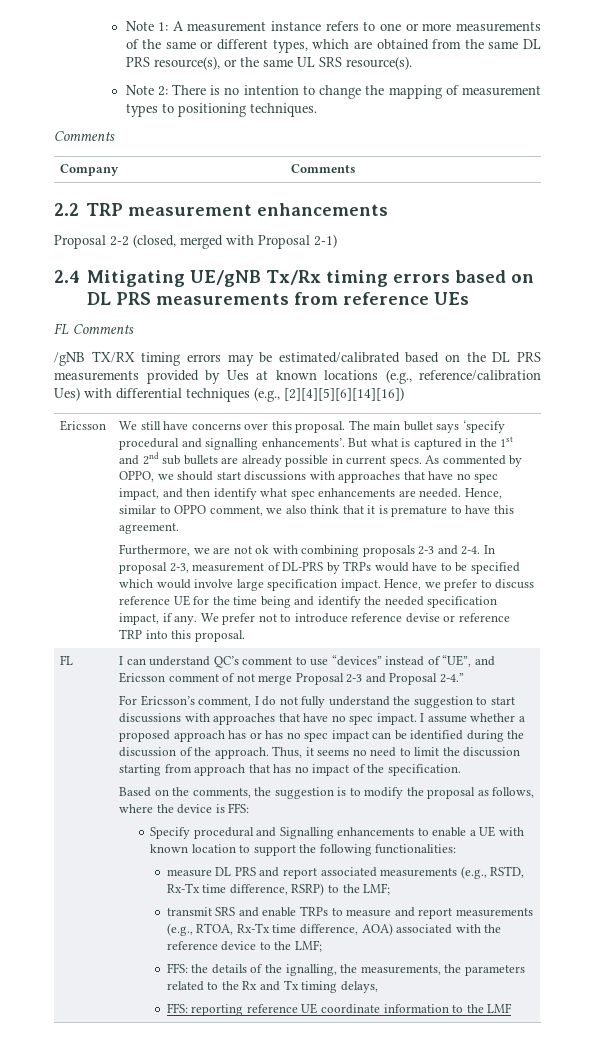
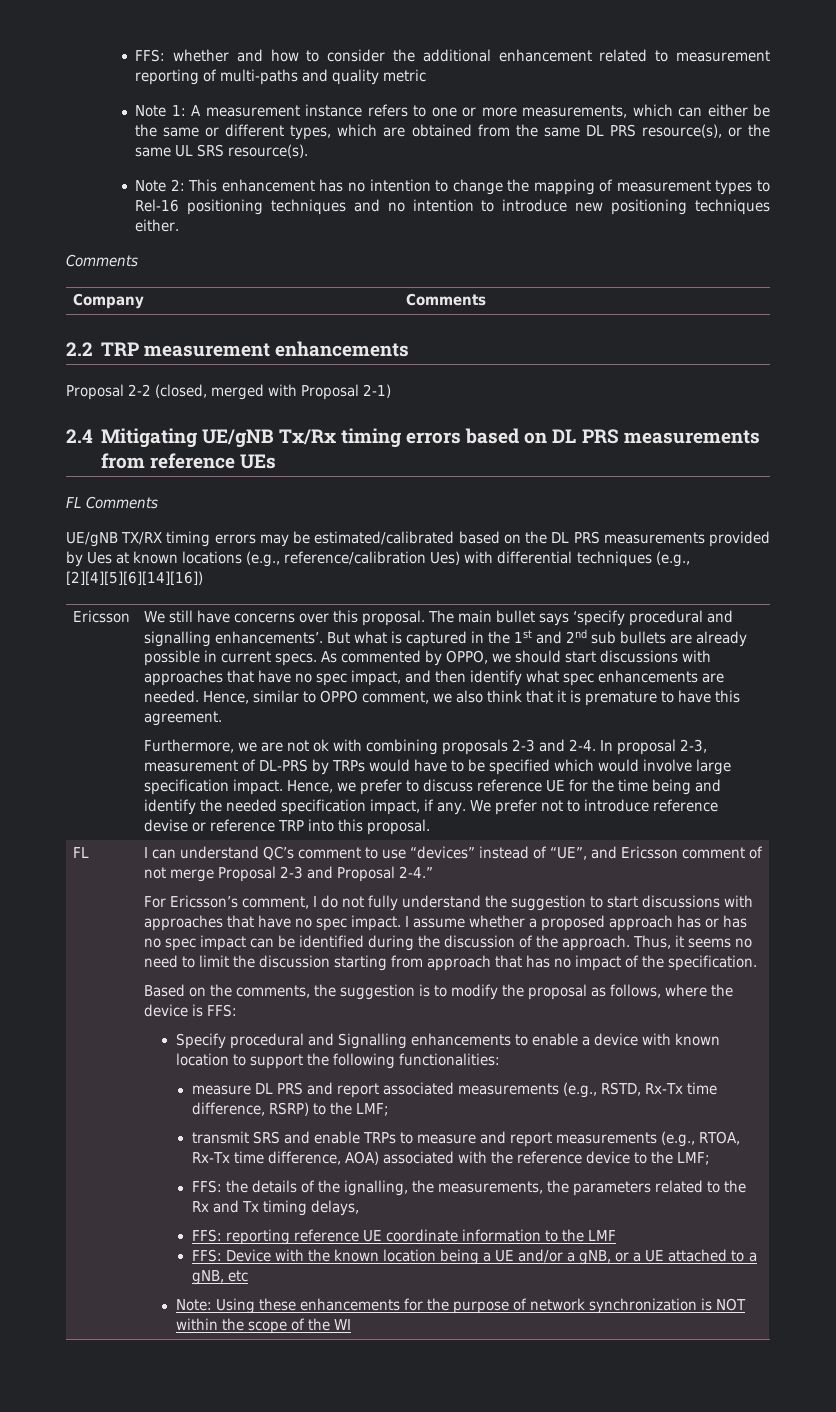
(125, 26) none -> [135,49,770,62] [135,69,427,85] FFS: whether and how to consider the additional enhancement related to measurement reporting of multi-paths and quality metric //
[456,21,541,32] [125,39,139,49] measurements of -> [522,104,771,118] measurements, which can either be
[171,84,221,95] There is -> [188,179,344,192] This enhancement has
[177,103,317,117] positioning techniques. -> [135,199,770,215] [135,219,180,232] Rel-16 positioning techniques and no intention to introduce new positioning techniques either.
[54,352,85,366] /gNB -> [66,532,118,547] UE/gNB
[479,826,496,837] UE -> [594,1033,639,1046] device
(513, 1008) none -> [191,1249,757,1265] [191,1270,248,1285] [175,1298,747,1314] [175,1318,352,1334] // FFS: Device with the known location being a UE and/or a gNB, or a UE attached to a gNB, etc // Note: Using these enhancements for the purpose of network synchronization is NOT within the scope of the WI

